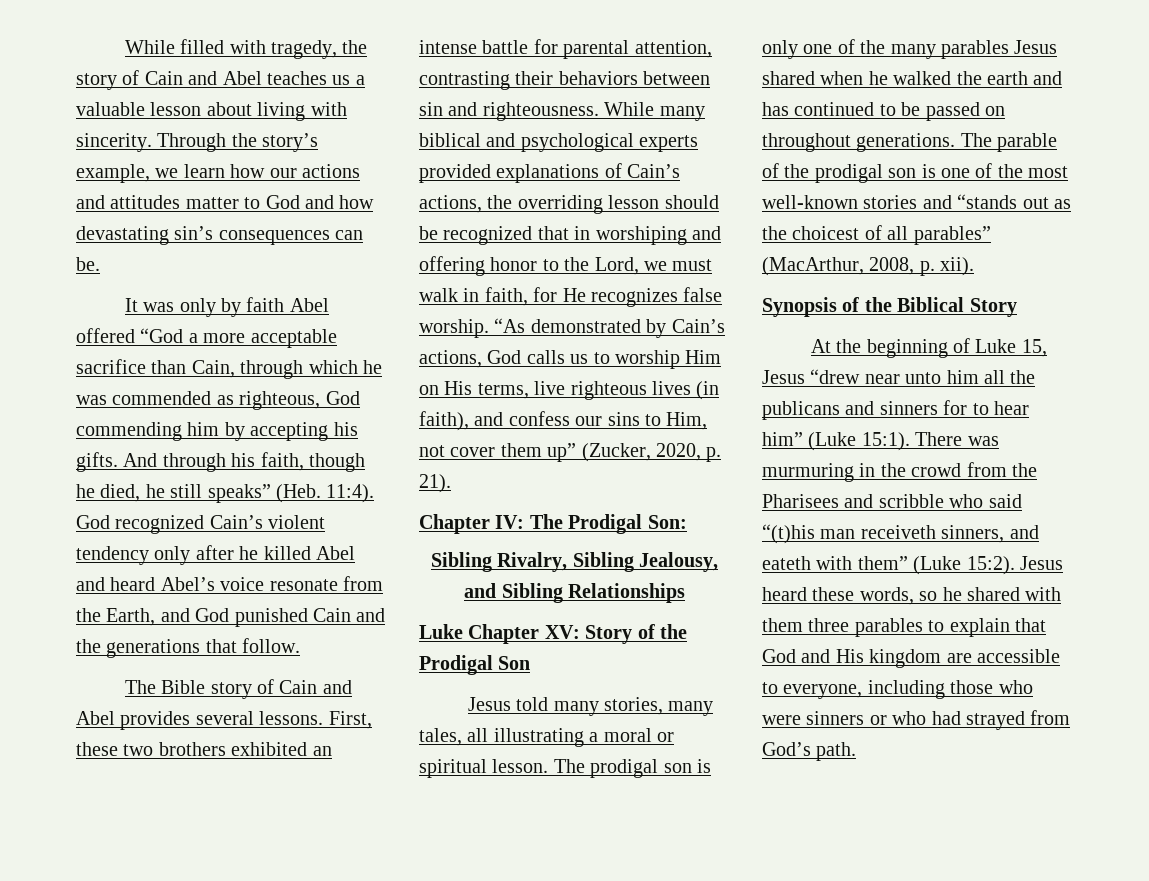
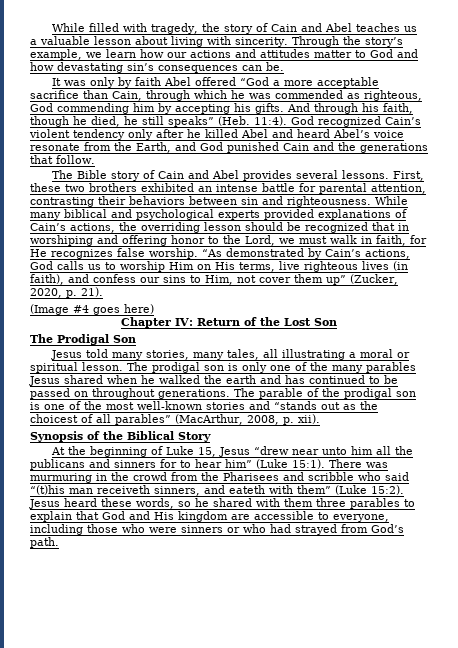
[419,514,687,534] [430,552,719,572] [464,583,685,603] [419,624,687,644] Chapter IV: The Prodigal Son: // Sibling Rivalry, Sibling Jealousy, and Sibling Relationships // Luke Chapter XV: Story of the -> [30,304,154,315] [121,317,337,328] [30,334,53,343] (Image #4 goes here) // Chapter IV: Return of the Lost Son // The

